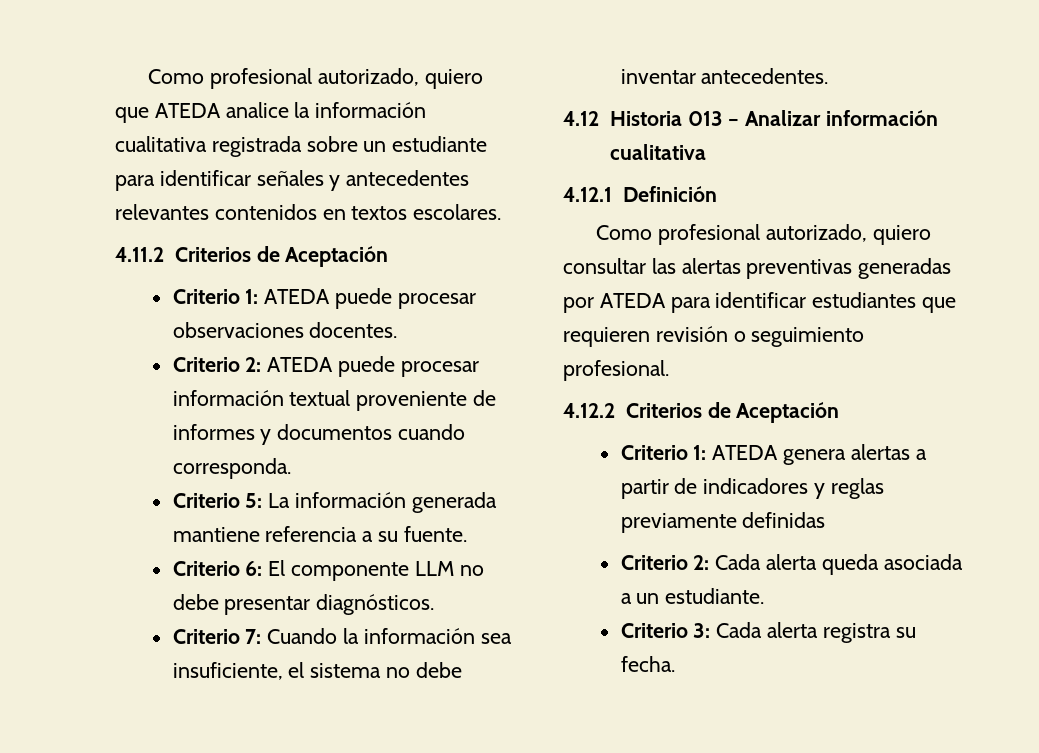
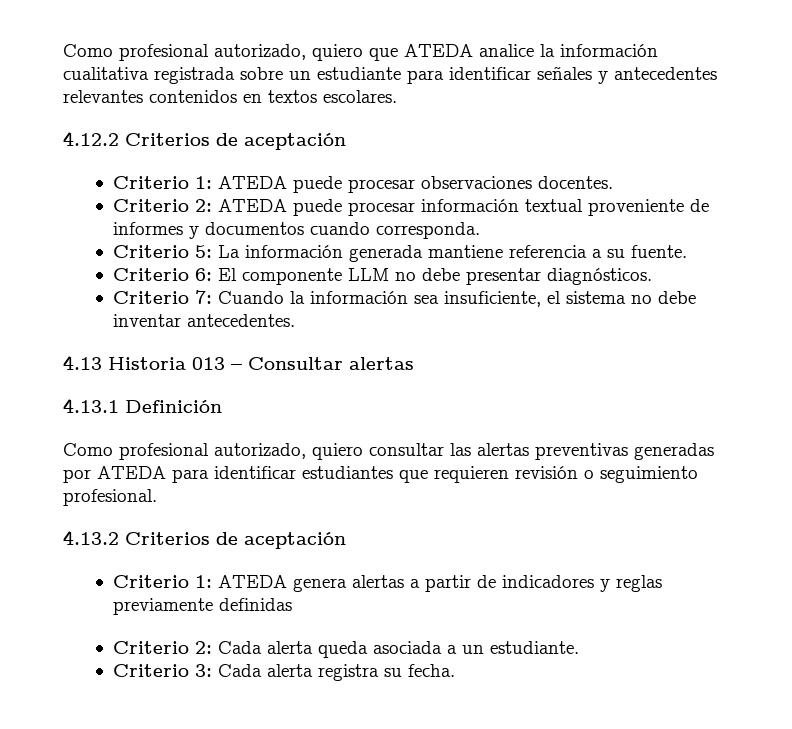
[115,246,389,267] 4.11.2 Criterios de Aceptación -> [63,131,346,150] 4.12.2 Criterios de aceptación
[563,111,599,126] 4.12 -> [63,355,102,370] 4.13
[745,110,938,126] [609,144,706,160] [563,187,612,202] Analizar información cualitativa // 4.12.1 -> [248,357,414,370] [63,398,119,413] Consultar alertas // 4.13.1
[563,402,840,423] 4.12.2 Criterios de Aceptación -> [63,530,346,549] 4.13.2 Criterios de aceptación

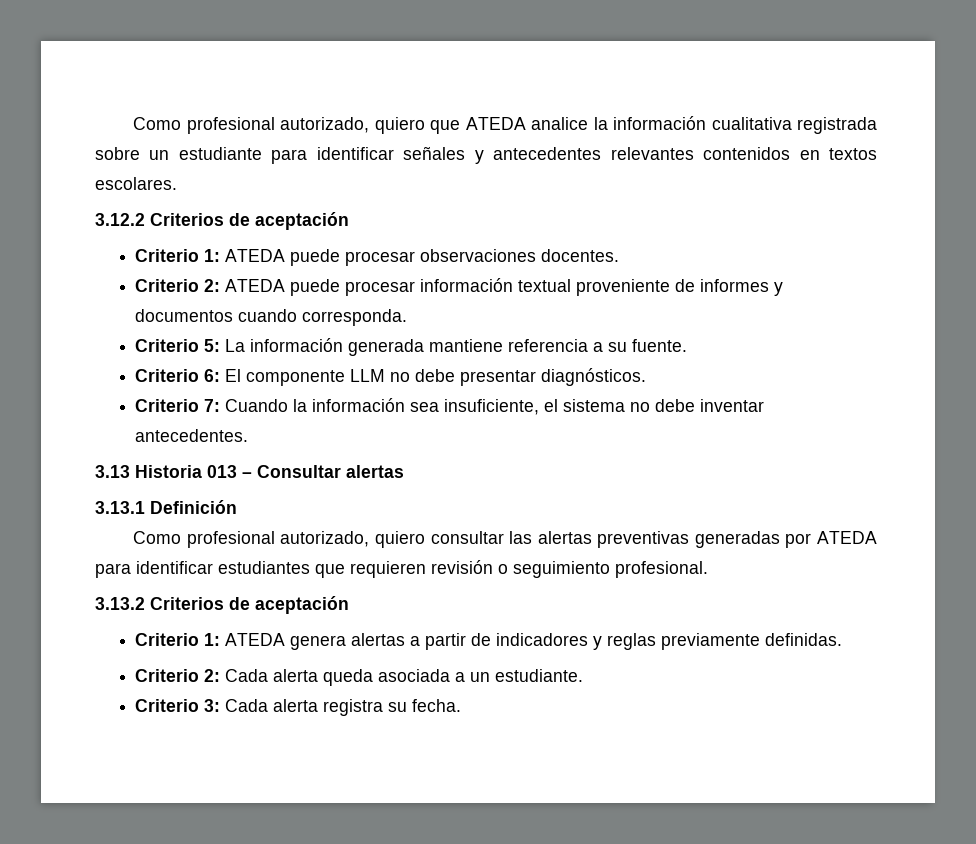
[63,131,119,146] 4.12.2 -> [95,213,145,226] 3.12.2
[63,355,102,370] 4.13 -> [95,465,130,478] 3.13
[63,398,119,413] 4.13.1 -> [95,501,145,514] 3.13.1
[63,530,119,545] 4.13.2 -> [95,597,145,610] 3.13.2
[218,598,292,611] definidas -> [765,633,843,646] definidas.

